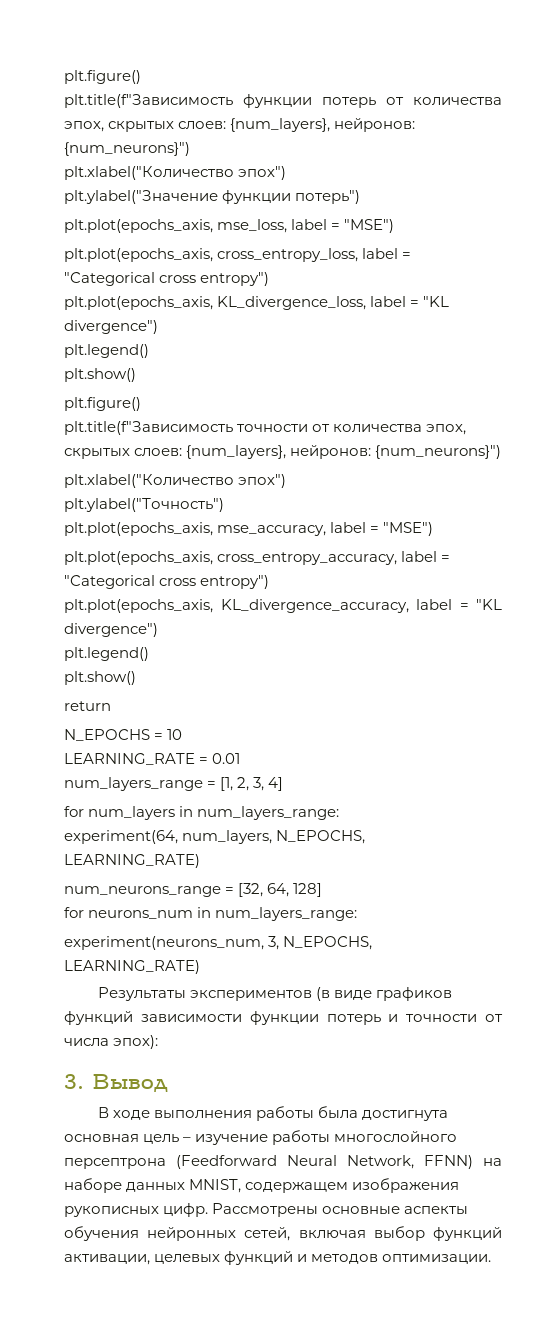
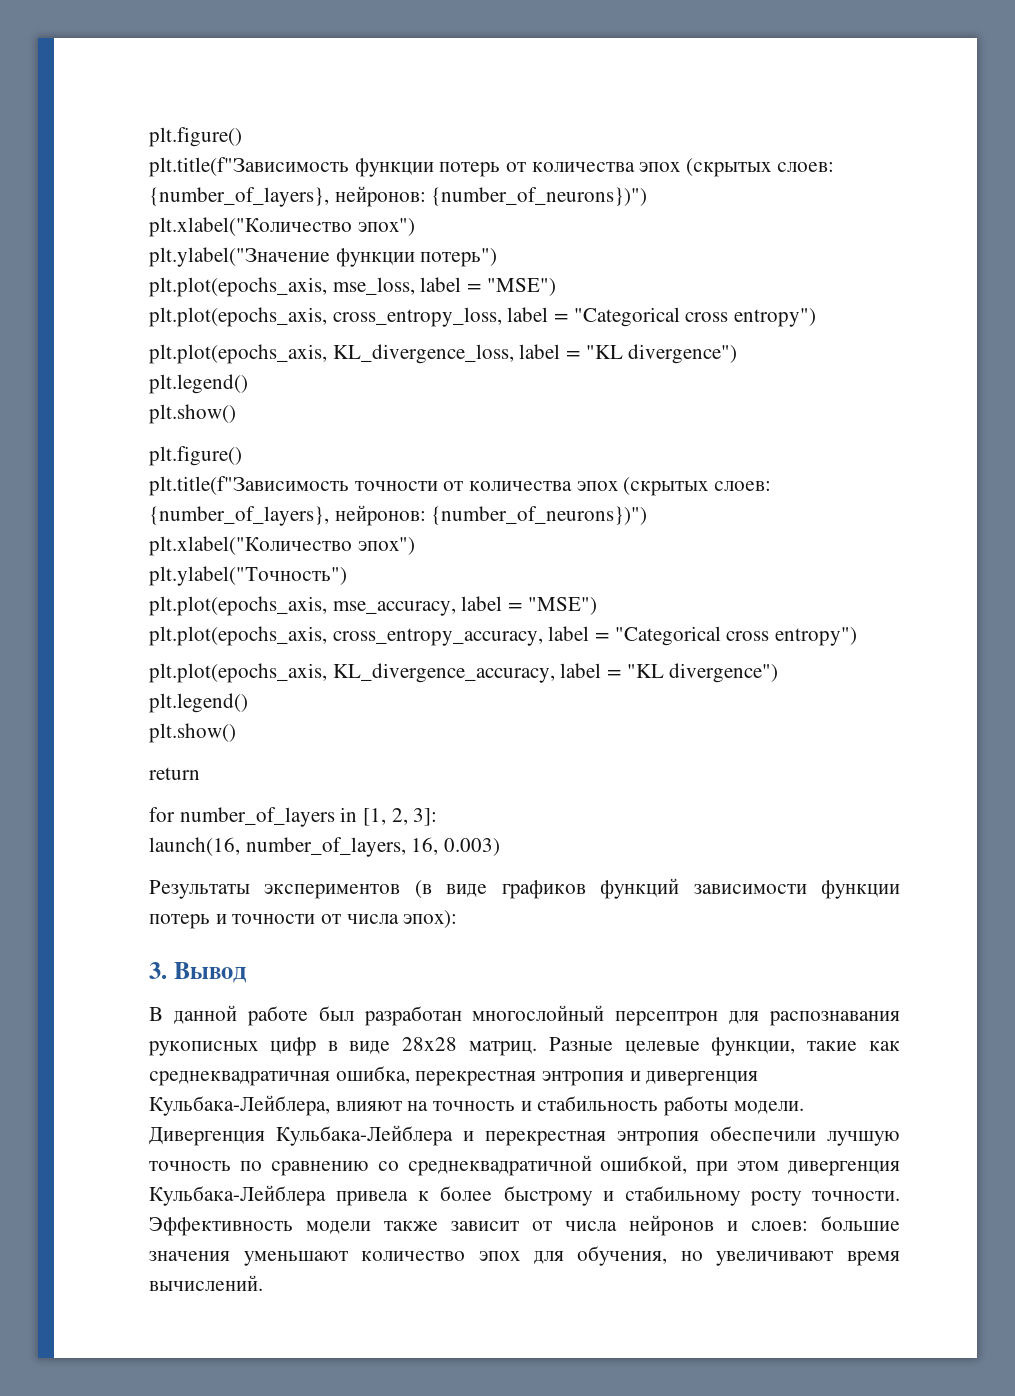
[64,118,416,132] [64,142,190,156] эпох, скрытых слоев: {num_layers}, нейронов: {num_neurons}") -> [639,158,834,177] [149,186,648,207] эпох (скрытых слоев: {number_of_layers}, нейронов: {number_of_neurons})")
[426,424,467,435] [64,445,502,459] эпох, скрытых слоев: {num_layers}, нейронов: {num_neurons}") -> [576,477,772,496] [149,505,648,526] эпох (скрытых слоев: {number_of_layers}, нейронов: {number_of_neurons})")
[64,729,183,741] [64,753,241,765] [64,777,284,791] [64,806,340,820] [64,830,366,844] [64,854,200,868] [64,883,323,897] [64,907,358,921] [64,936,373,950] [64,960,200,974] N_EPOCHS = 10 // LEARNING_RATE = 0.01 // num_layers_range = [1, 2, 3, 4] // for num_layers in num_layers_range: // experiment(64, num_layers, N_EPOCHS, LEARNING_RATE) // num_neurons_range = [32, 64, 128] // for neurons_num in num_layers_range: // experiment(neurons_num, 3, N_EPOCHS, LEARNING_RATE) -> [149,807,438,827] [149,837,501,857] for number_of_layers in [1, 2, 3]: // launch(16, number_of_layers, 16, 0.003)
[112,1106,448,1121] [64,1130,458,1145] [64,1155,502,1169] [64,1178,460,1193] [64,1203,469,1217] [64,1226,502,1241] [64,1251,492,1265] ходе выполнения работы была достигнута основная цель – изучение работы многослойного персептрона (Feedforward Neural Network, FFNN) на наборе данных MNIST, содержащем изображения рукописных цифр. Рассмотрены основные аспекты обучения нейронных сетей, включая выбор функций активации, целевых функций и методов оптимизации. -> [173,1005,900,1026] [148,1037,900,1056] [149,1066,759,1086] [149,1095,804,1116] [149,1125,900,1146] [149,1155,900,1176] [149,1185,900,1206] [149,1215,900,1236] [149,1246,900,1266] [149,1275,263,1291] данной работе был разработан многослойный персептрон для распознавания рукописных цифр в виде 28x28 матриц. Разные целевые функции, такие как среднеквадратичная ошибка, перекрестная энтропия и дивергенция Кульбака-Лейблера, влияют на точность и стабильность работы модели. Дивергенция Кульбака-Лейблера и перекрестная энтропия обеспечили лучшую точность по сравнению со среднеквадратичной ошибкой, при этом дивергенция Кульбака-Лейблера привела к более быстрому и стабильному росту точности. Эффективность модели также зависит от числа нейронов и слоев: большие значения уменьшают количество эпох для обучения, но увеличивают время вычислений.

